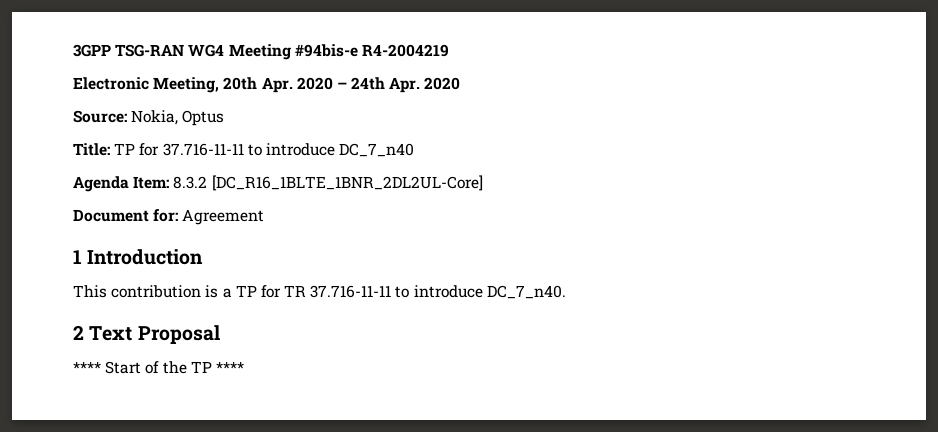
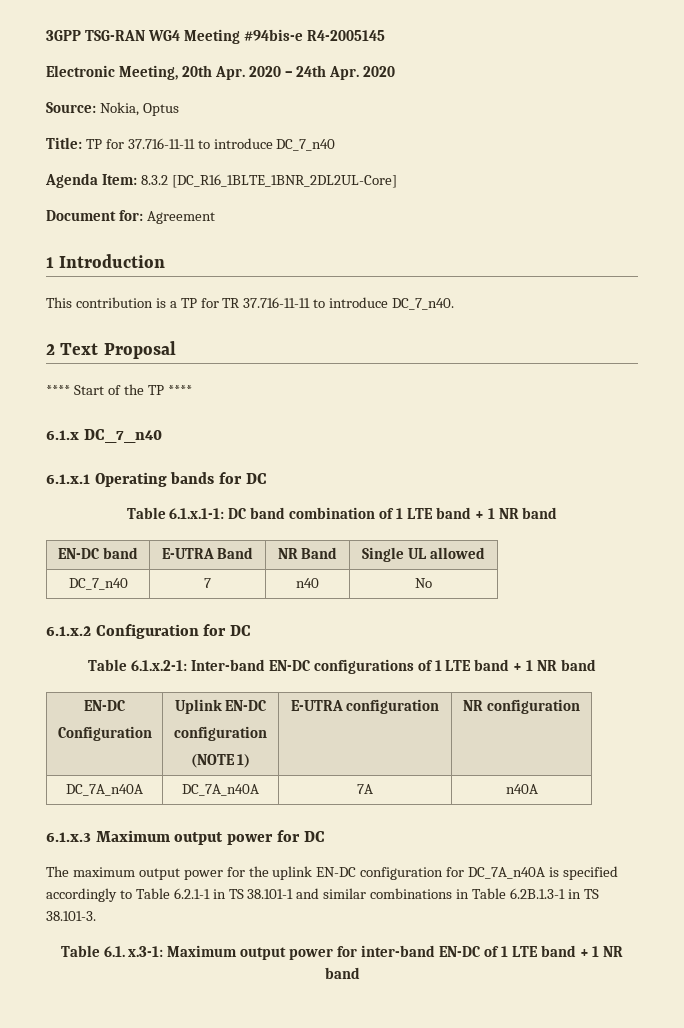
[361,44,449,57] R4-2004219 -> [306,30,385,41] R4-2005145
(244, 367) none -> [46,429,162,443] [46,472,267,487] [126,507,558,519] [58,547,138,559] [161,547,254,559] [277,547,338,559] [362,547,485,562] [68,578,128,590] [204,578,211,588] [296,578,319,588] [415,578,432,588] [46,624,252,639] [88,659,596,674] [84,700,125,711] [57,726,152,741] [174,699,267,714] [174,726,267,741] [190,754,251,768] [290,699,440,714] [463,699,580,714] [66,784,143,796] [182,784,259,796] [357,784,373,794] [505,784,538,794] [46,830,325,845] [46,866,618,880] [46,888,599,902] [46,911,96,921] [60,945,624,960] [324,967,360,979] // 6.1.x DC_7_n40 // 6.1.x.1 Operating bands for DC // Table 6.1.x.1-1: DC band combination of 1 LTE band + 1 NR band // EN-DC band | E-UTRA Band | NR Band | Single UL allowed // DC_7_n40 | 7 | n40 | No // 6.1.x.2 Configuration for DC // Table 6.1.x.2-1: Inter-band EN-DC configurations of 1 LTE band + 1 NR band // EN-DC // Configuration | Uplink EN-DC // configuration // (NOTE 1) | E-UTRA configuration | NR configuration // DC_7A_n40A | DC_7A_n40A | 7A | n40A // 6.1.x.3 Maximum output power for DC // The maximum output power for the uplink EN-DC configuration for DC_7A_n40A is specified accordingly to Table 6.2.1-1 in TS 38.101-1 and similar combinations in Table 6.2B.1.3-1 in TS 38.101-3. // Table 6.1. x.3-1: Maximum output power for inter-band EN-DC of 1 LTE band + 1 NR band

